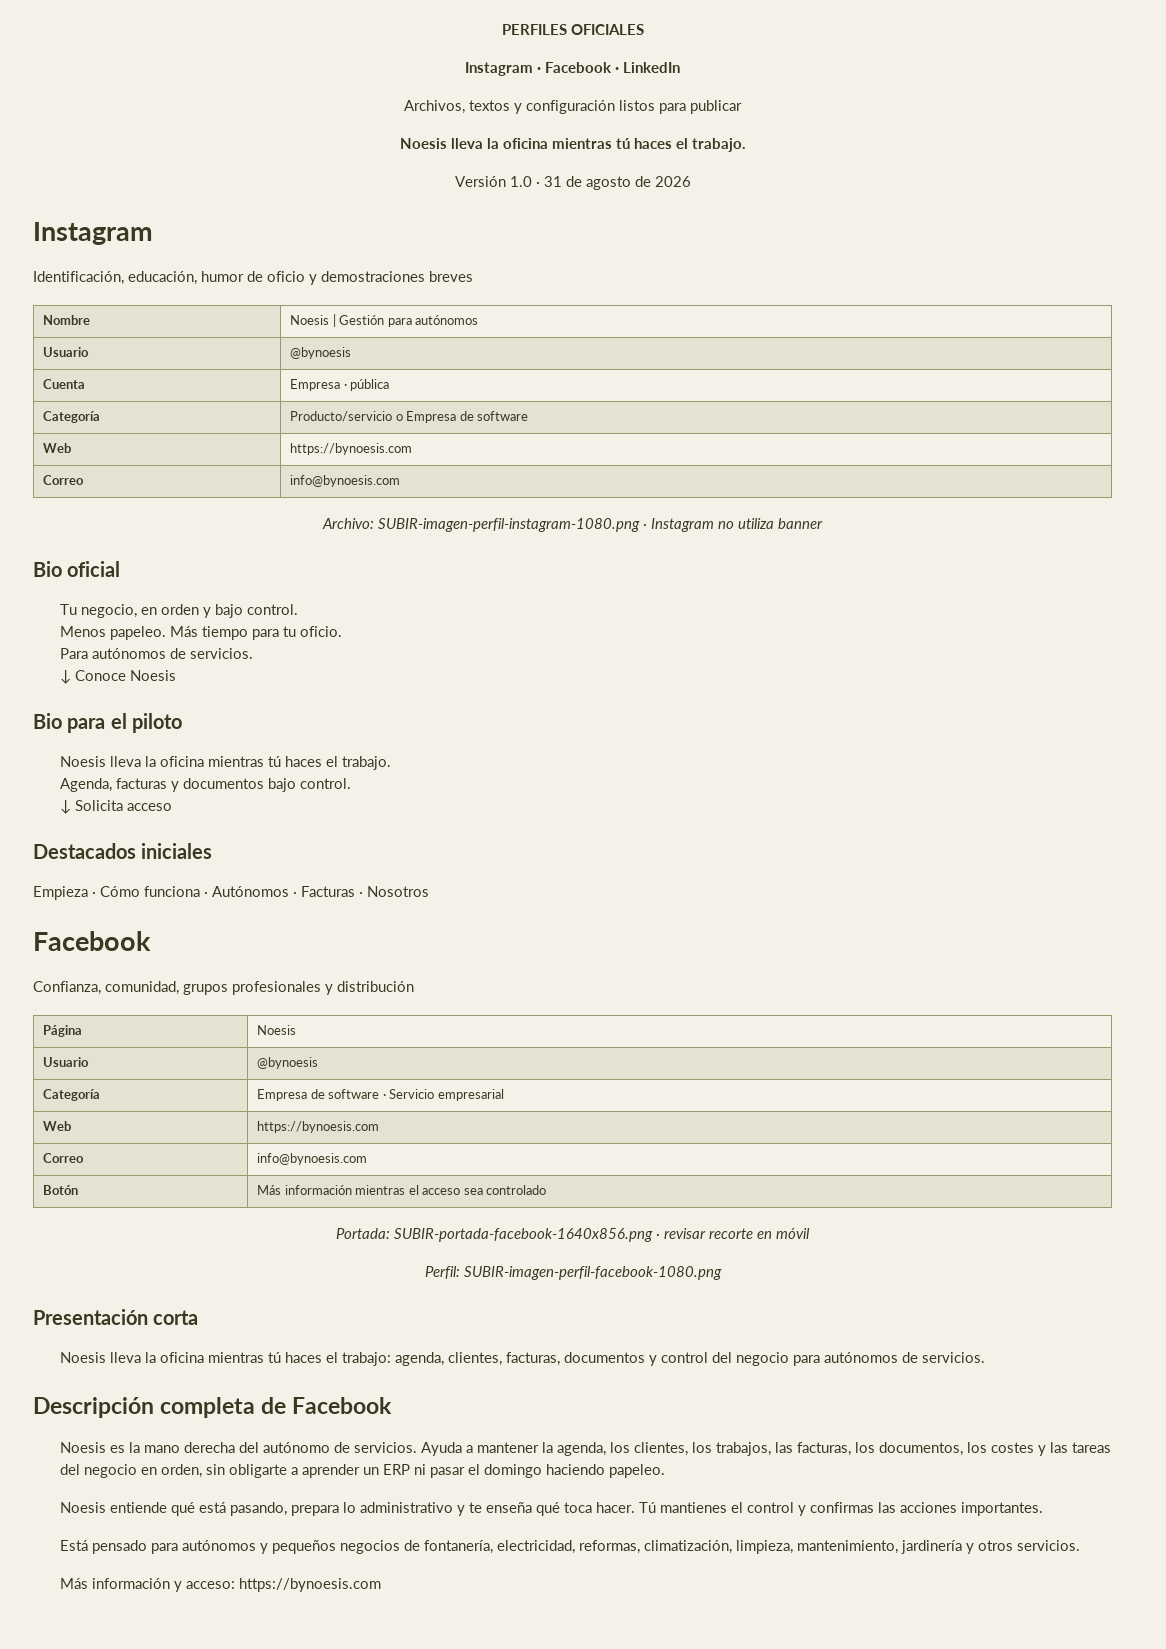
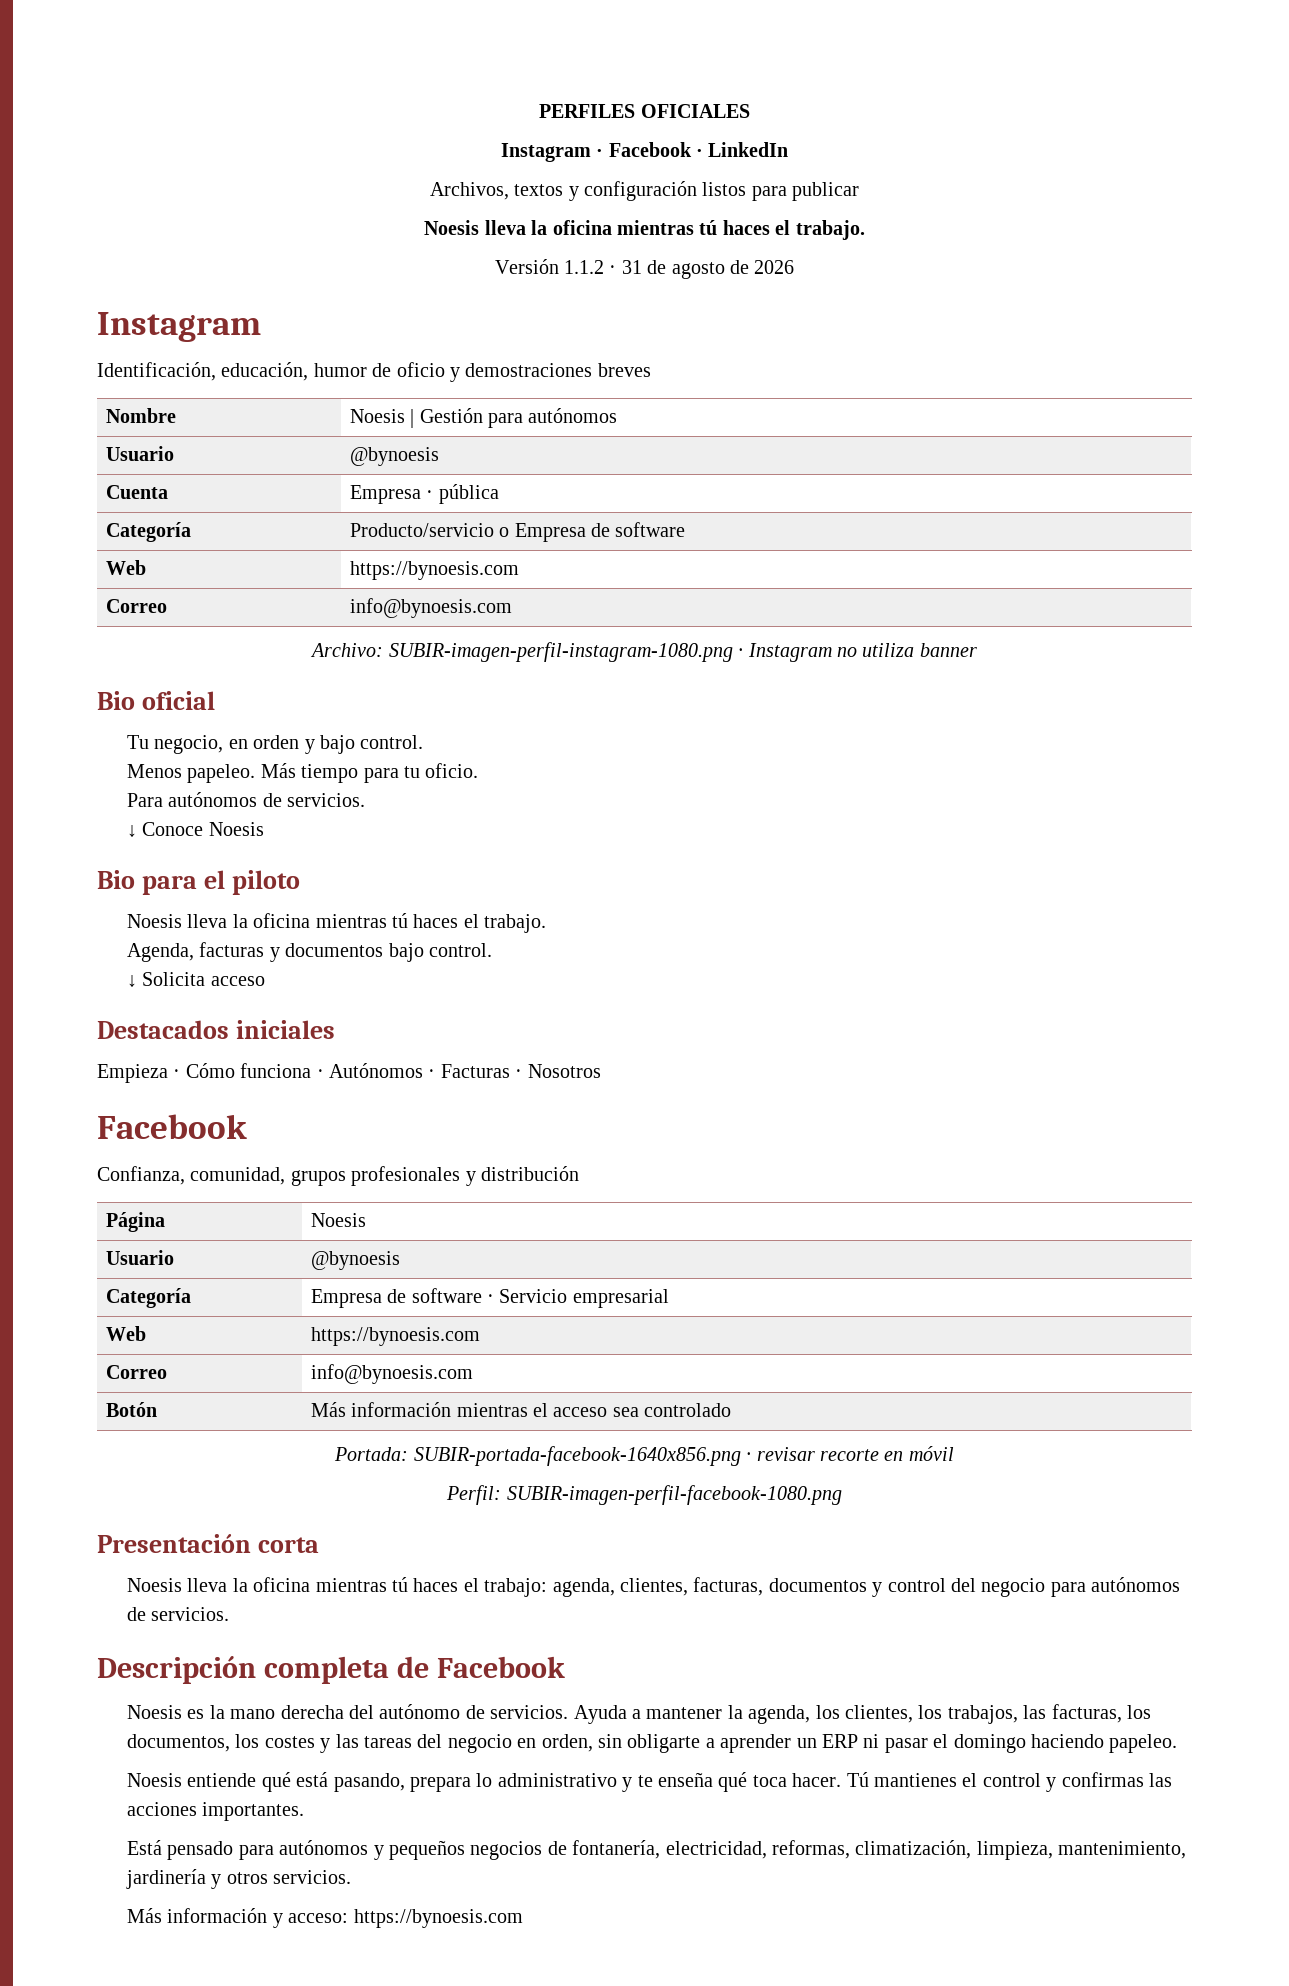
[509,176,532,187] 1.0 -> [564,260,604,274] 1.1.2

